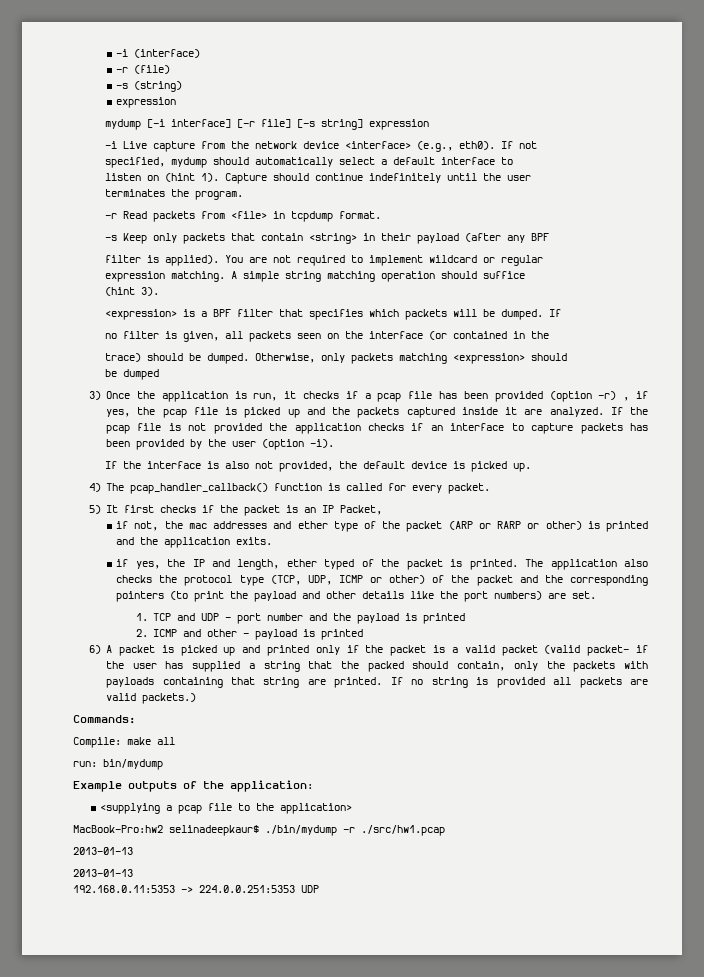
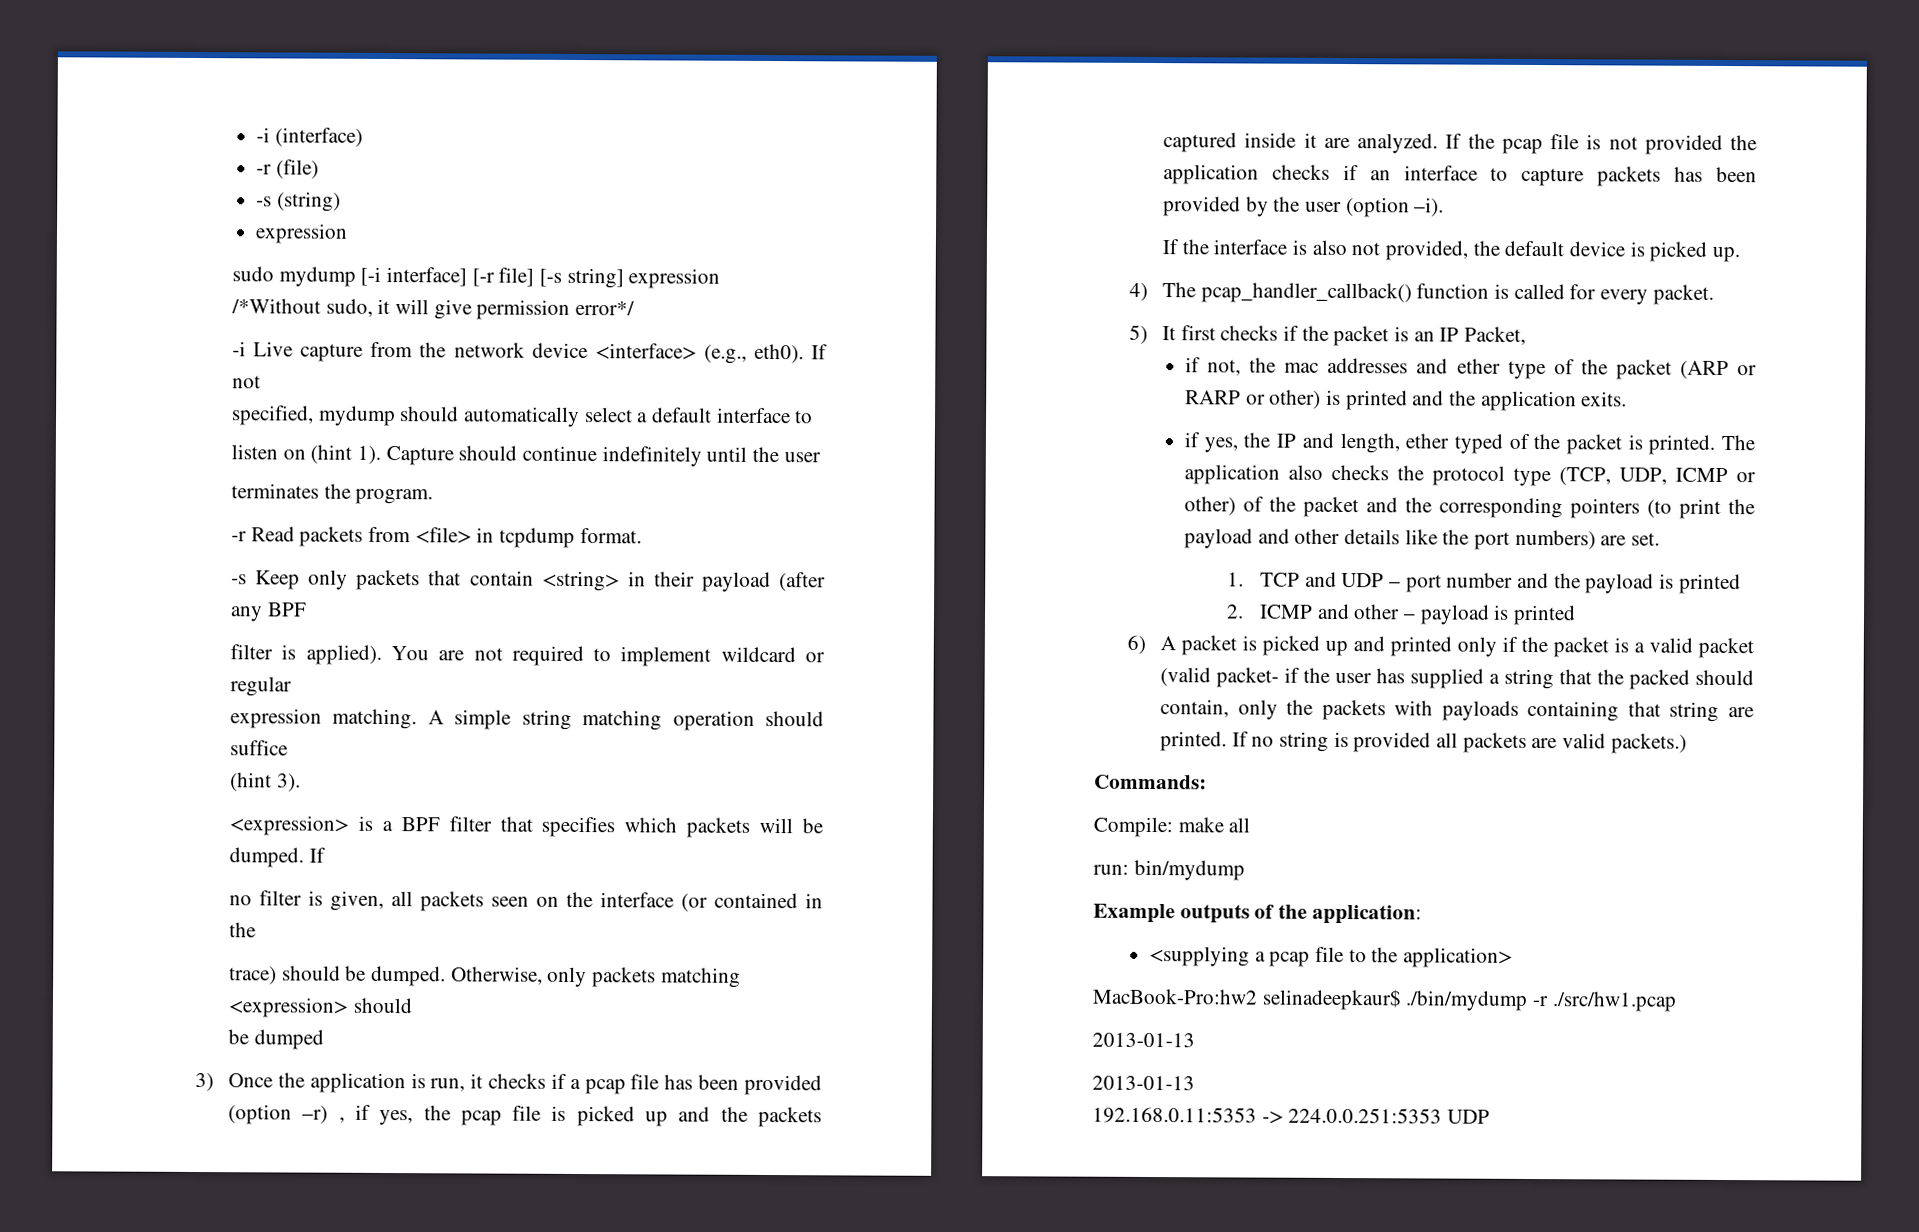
(177, 102) none -> [232,266,275,282] sudo
(429, 124) none -> [231,298,636,320] // /*Without sudo, it will give permission error*/

